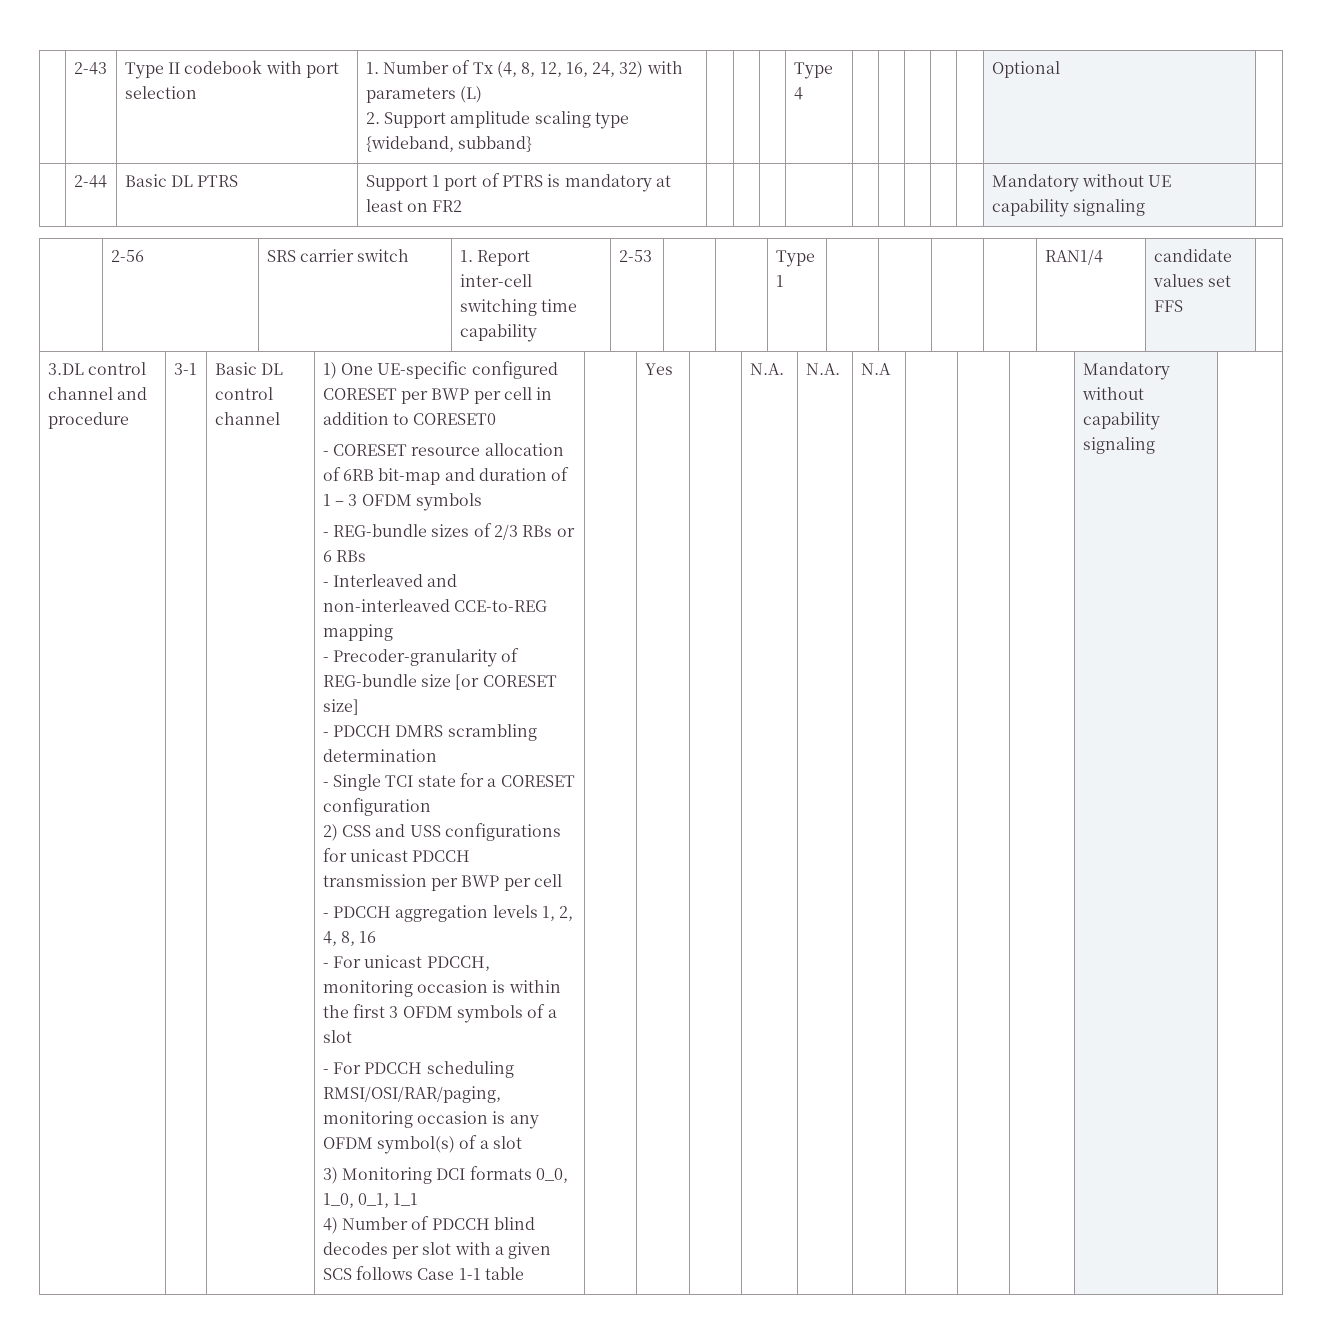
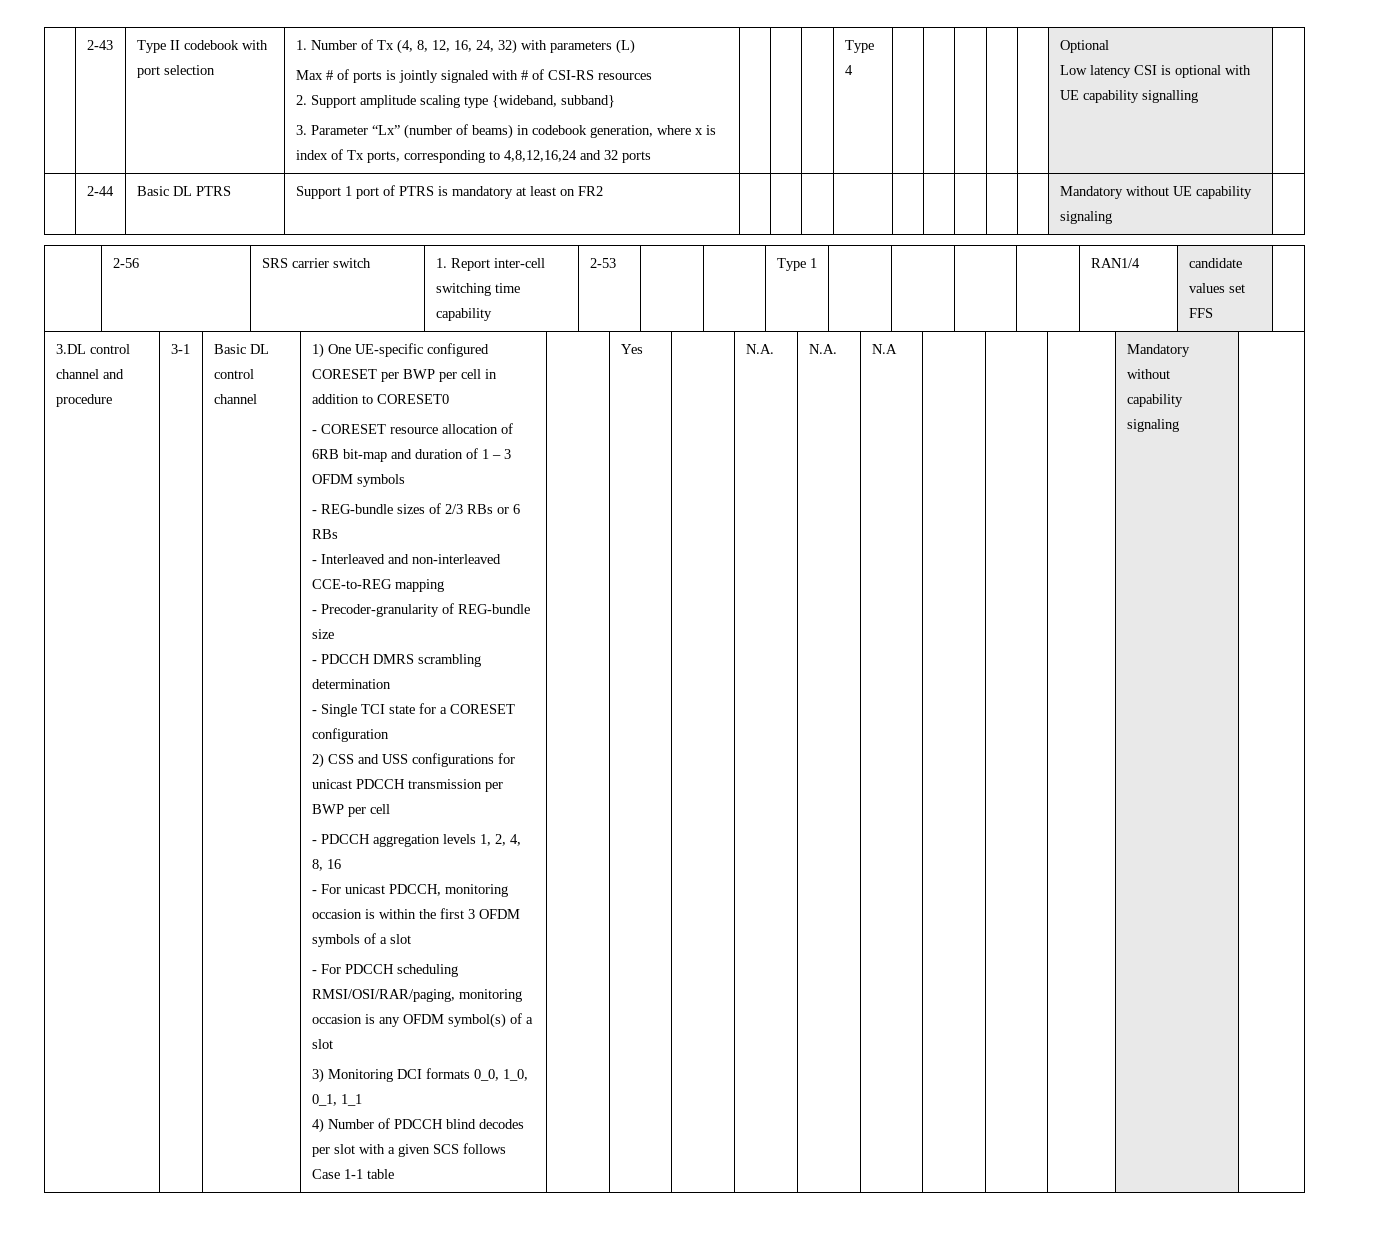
(482, 94) none -> [295,69,652,83] // Max # of ports is jointly signaled with # of CSI-RS resources
[793,62,833,79] [793,87,803,100] [991,61,1060,78] | | | | Type 4 | | | | | | Optional -> [295,124,716,139] [295,149,651,163] [844,40,874,53] [844,65,853,75] [1059,40,1109,53] [1059,65,1251,78] [1059,90,1198,103] // 3. Parameter “Lx” (number of beams) in codebook generation, where x is index of Tx ports, corresponding to 4,8,12,16,24 and 32 ports | | | | Type 4 | | | | | | Optional // Low latency CSI is optional with UE capability signalling
[455,674,557,690] [322,699,359,715] [or CORESET size] -> (334, 634) none

